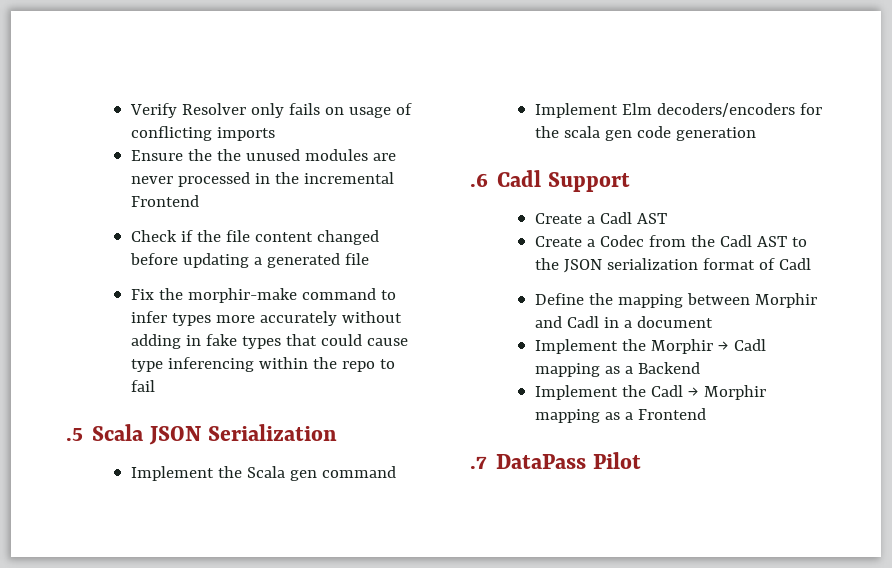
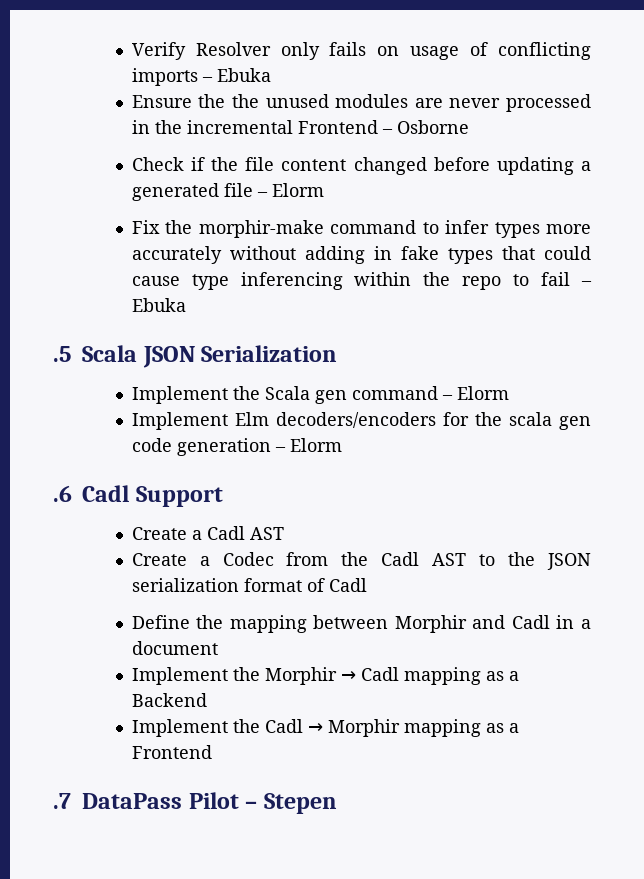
(276, 134) none -> [201,68,271,82] – Ebuka
(200, 201) none -> [381,120,469,134] – Osborne
(370, 259) none -> [256,183,324,197] – Elorm
(156, 386) none -> [581,281,592,286] [131,298,186,312] – Ebuka
(397, 472) none -> [441,386,509,400] – Elorm
(757, 134) none -> [274,438,342,452] – Elorm
(641, 460) none -> [245,793,337,814] – Stepen

